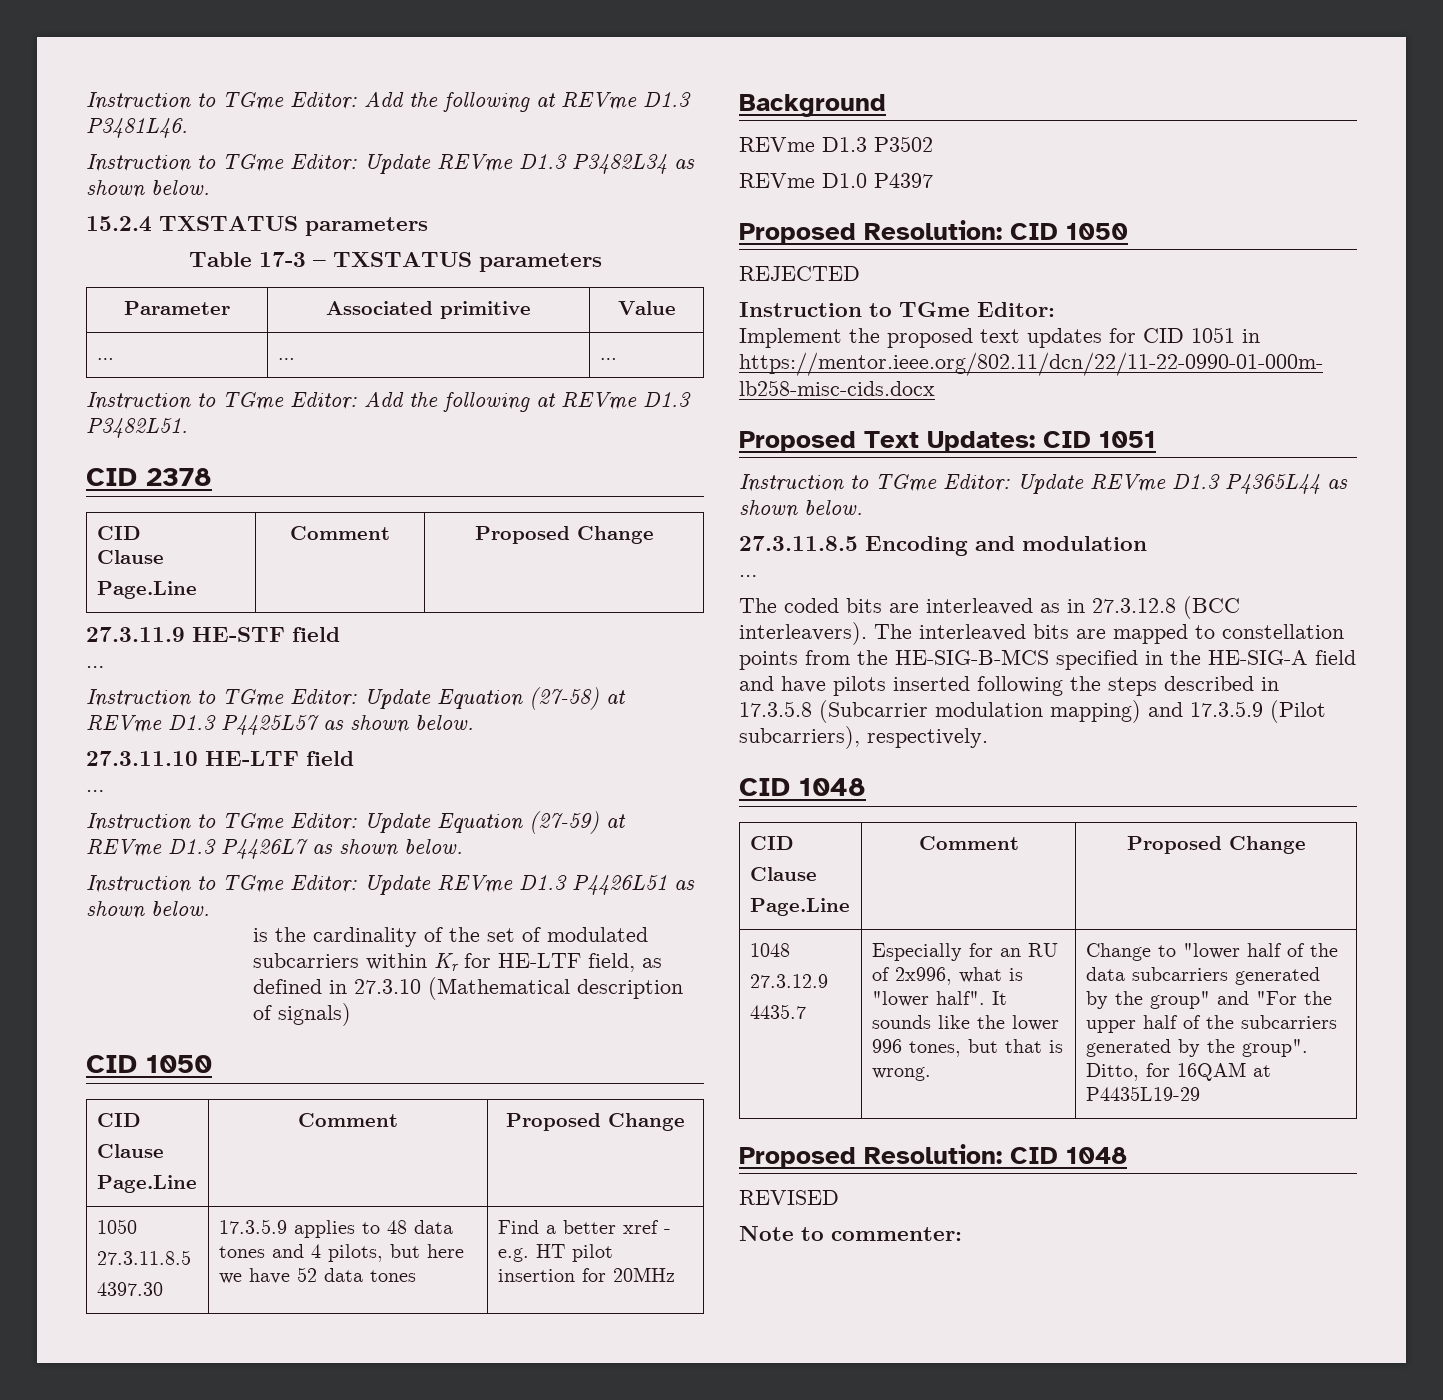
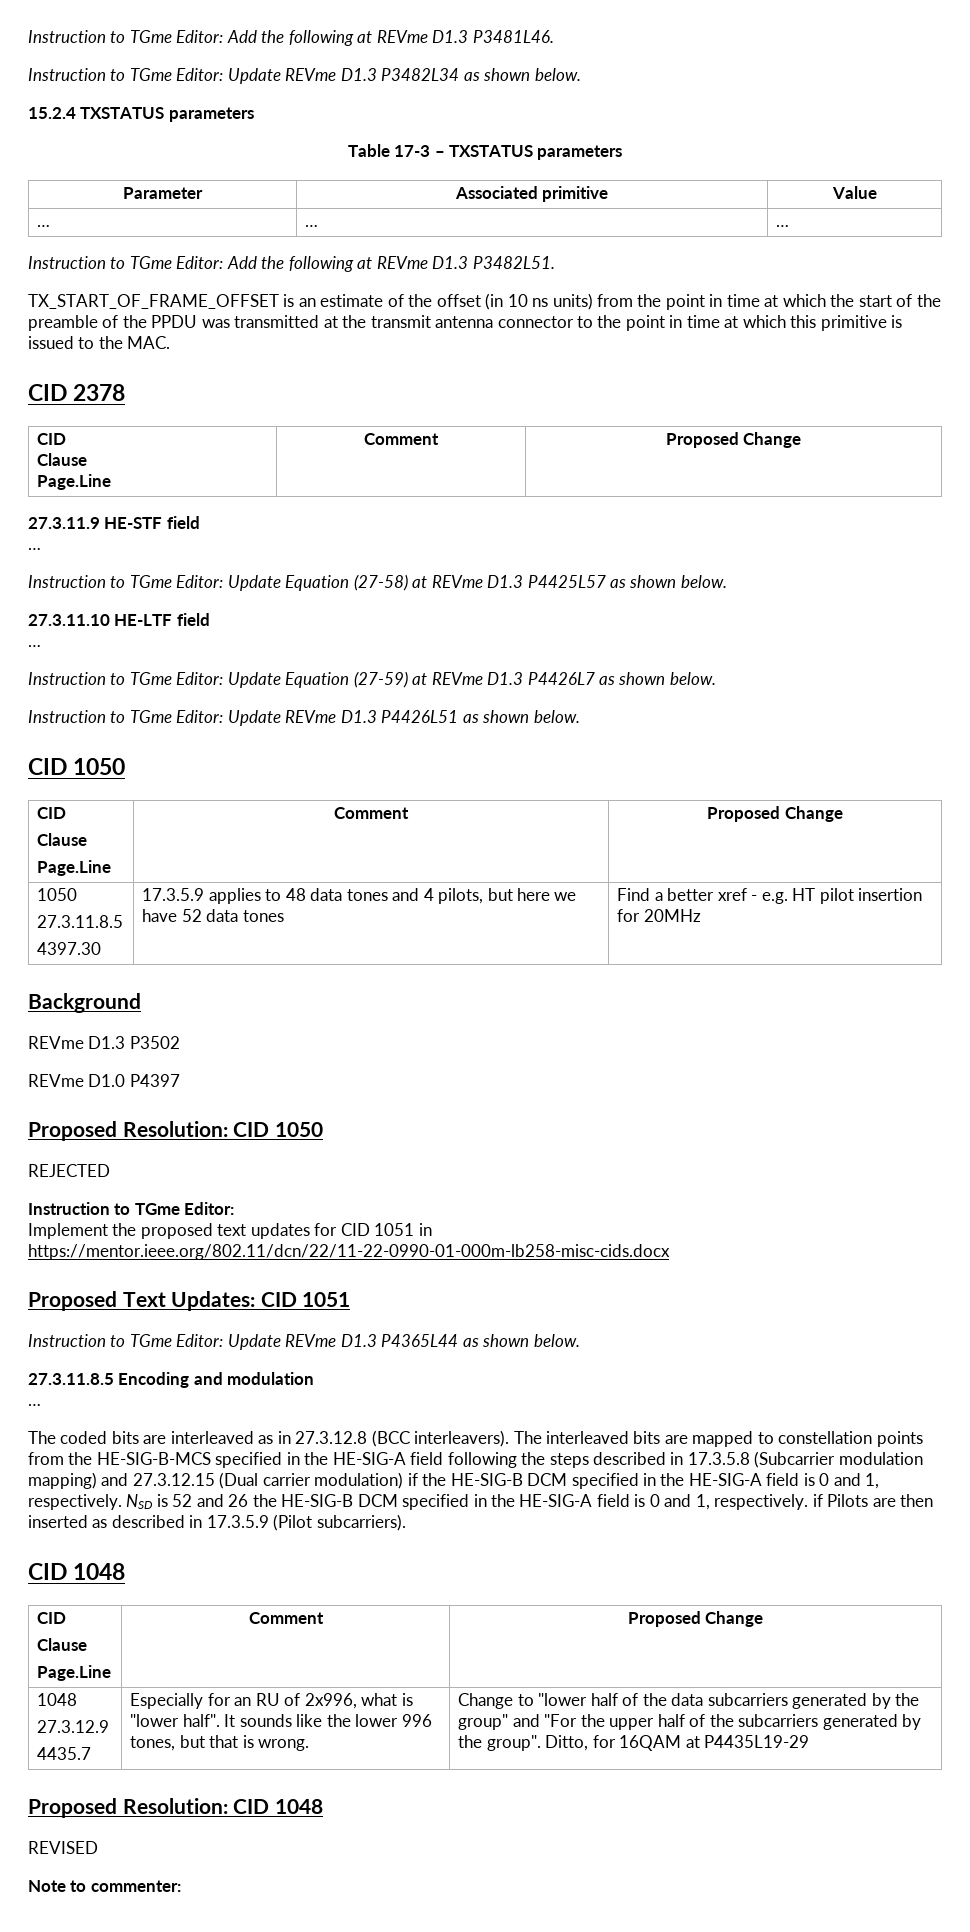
(188, 428) none -> [28,293,941,310] [28,315,903,331] [28,336,171,349] // TX_START_OF_FRAME_OFFSET is an estimate of the offset (in 10 ns units) from the point in time at which the start of the preamble of the PPDU was transmitted at the transmit antenna connector to the point in time at which this primitive is issued to the MAC.
[252,927,648,947] [252,953,662,972] [252,977,683,1000] [252,1003,351,1026] // is the cardinality of the set of modulated subcarriers within Kr for HE-LTF field, as defined in 27.3.10 (Mathematical description of signals) -> (580, 716) none
[739,676,970,696] and have pilots inserted -> (444, 1458) none
[1190,700,1326,723] [739,726,988,749] 17.3.5.9 (Pilot subcarriers), respectively. -> [132,1472,880,1489] [28,1494,934,1510] [28,1514,406,1531] 27.3.12.15 (Dual carrier modulation) if the HE-SIG-B DCM specified in the HE-SIG-A field is 0 and 1, respectively. NSD is 52 and 26 the HE-SIG-B DCM specified in the HE-SIG-A field is 0 and 1, respectively. if Pilots are then inserted as described in 17.3.5.9 (Pilot subcarriers).

